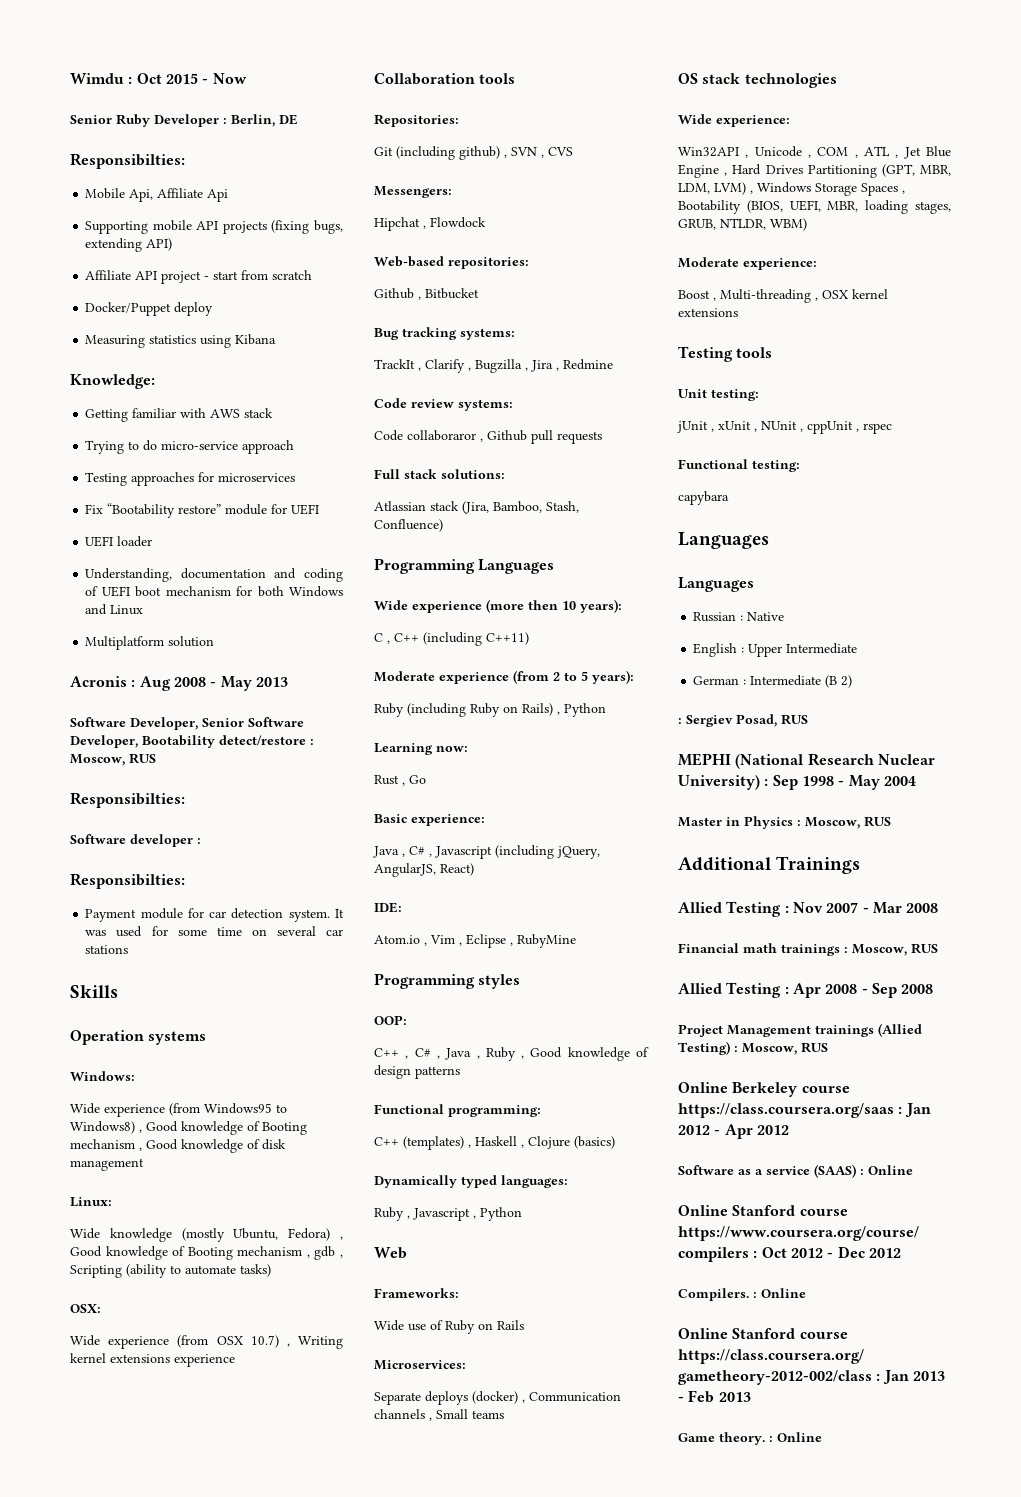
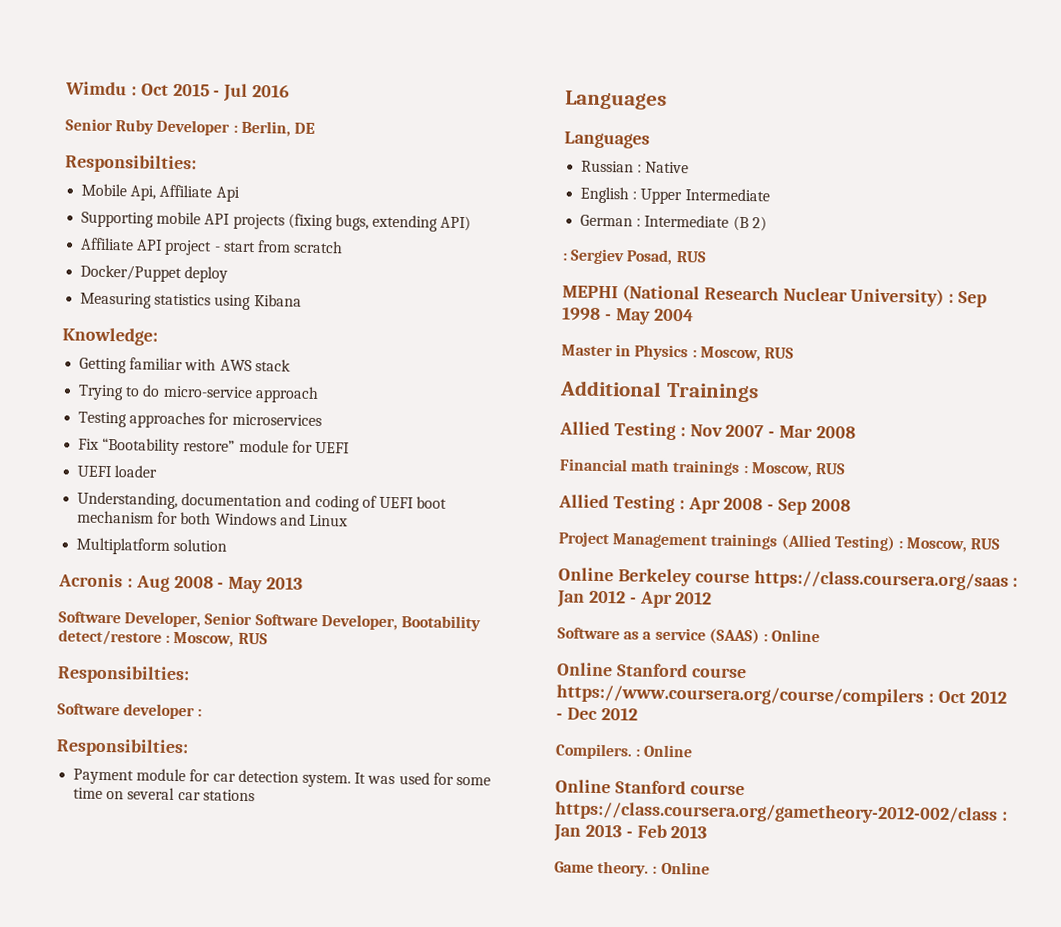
[212,73,247,84] Now -> [223,83,291,102] Jul 2016
[70,985,118,998] [70,1030,207,1045] [70,1071,135,1081] [70,1103,287,1117] [70,1121,307,1135] [70,1139,286,1153] [70,1158,144,1171] [70,1197,112,1207] [70,1228,344,1242] [70,1246,343,1260] [70,1264,271,1278] [70,1304,101,1313] [70,1335,343,1349] [70,1353,235,1367] [374,73,516,85] [374,114,459,127] [374,146,573,160] [374,186,452,198] [374,217,486,231] [374,256,529,269] [374,288,479,300] [374,327,515,340] [374,359,613,373] [374,398,513,411] [374,430,602,444] [374,469,505,479] [374,501,579,514] [374,519,443,532] [374,558,555,574] [374,599,622,613] [374,632,529,646] [374,670,634,684] [374,703,606,717] [374,743,468,755] [374,775,426,786] [374,814,485,826] [373,845,600,859] [374,863,474,877] [374,902,402,913] [374,934,576,948] [374,973,521,989] [374,1015,407,1025] [374,1047,649,1061] [374,1065,460,1079] [374,1104,541,1117] [374,1136,615,1150] [374,1175,568,1188] [374,1207,522,1221] [374,1247,407,1259] [374,1288,459,1298] [374,1320,524,1334] [374,1360,466,1370] [374,1391,621,1405] [374,1409,504,1421] [678,73,837,88] [678,114,790,127] [678,146,951,159] [678,164,951,178] [678,182,905,196] [678,200,951,214] [678,218,807,231] [678,257,817,270] [678,289,888,303] [678,308,738,317] [678,346,773,362] [678,389,759,401] [677,421,892,434] [678,459,800,472] [678,491,729,505] // Skills // Operation systems // Windows: // Wide experience (from Windows95 to Windows8) , Good knowledge of Booting mechanism , Good knowledge of disk management // Linux: // Wide knowledge (mostly Ubuntu, Fedora) , Good knowledge of Booting mechanism , gdb , Scripting (ability to automate tasks) // OSX: // Wide experience (from OSX 10.7) , Writing kernel extensions experience // Collaboration tools // Repositories: // Git (including github) , SVN , CVS // Messengers: // Hipchat , Flowdock // Web-based repositories: // Github , Bitbucket // Bug tracking systems: // TrackIt , Clarify , Bugzilla , Jira , Redmine // Code review systems: // Code collaboraror , Github pull requests // Full stack solutions: // Atlassian stack (Jira, Bamboo, Stash, Confluence) // Programming Languages // Wide experience (more then 10 years): // C , C++ (including C++11) // Moderate experience (from 2 to 5 years): // Ruby (including Ruby on Rails) , Python // Learning now: // Rust , Go // Basic experience: // Java , C# , Javascript (including jQuery, AngularJS, React) // IDE: // Atom.io , Vim , Eclipse , RubyMine // Programming styles // OOP: // C++ , C# , Java , Ruby , Good knowledge of design patterns // Functional programming: // C++ (templates) , Haskell , Clojure (basics) // Dynamically typed languages: // Ruby , Javascript , Python // Web // Frameworks: // Wide use of Ruby on Rails // Microservices: // Separate deploys (docker) , Communication channels , Small teams // OS stack technologies // Wide experience: // Win32API , Unicode , COM , ATL , Jet Blue Engine , Hard Drives Partitioning (GPT, MBR, LDM, LVM) , Windows Storage Spaces , Bootability (BIOS, UEFI, MBR, loading stages, GRUB, NTLDR, WBM) // Moderate experience: // Boost , Multi-threading , OSX kernel extensions // Testing tools // Unit testing: // jUnit , xUnit , NUnit , cppUnit , rspec // Functional testing: // capybara -> (255, 795) none

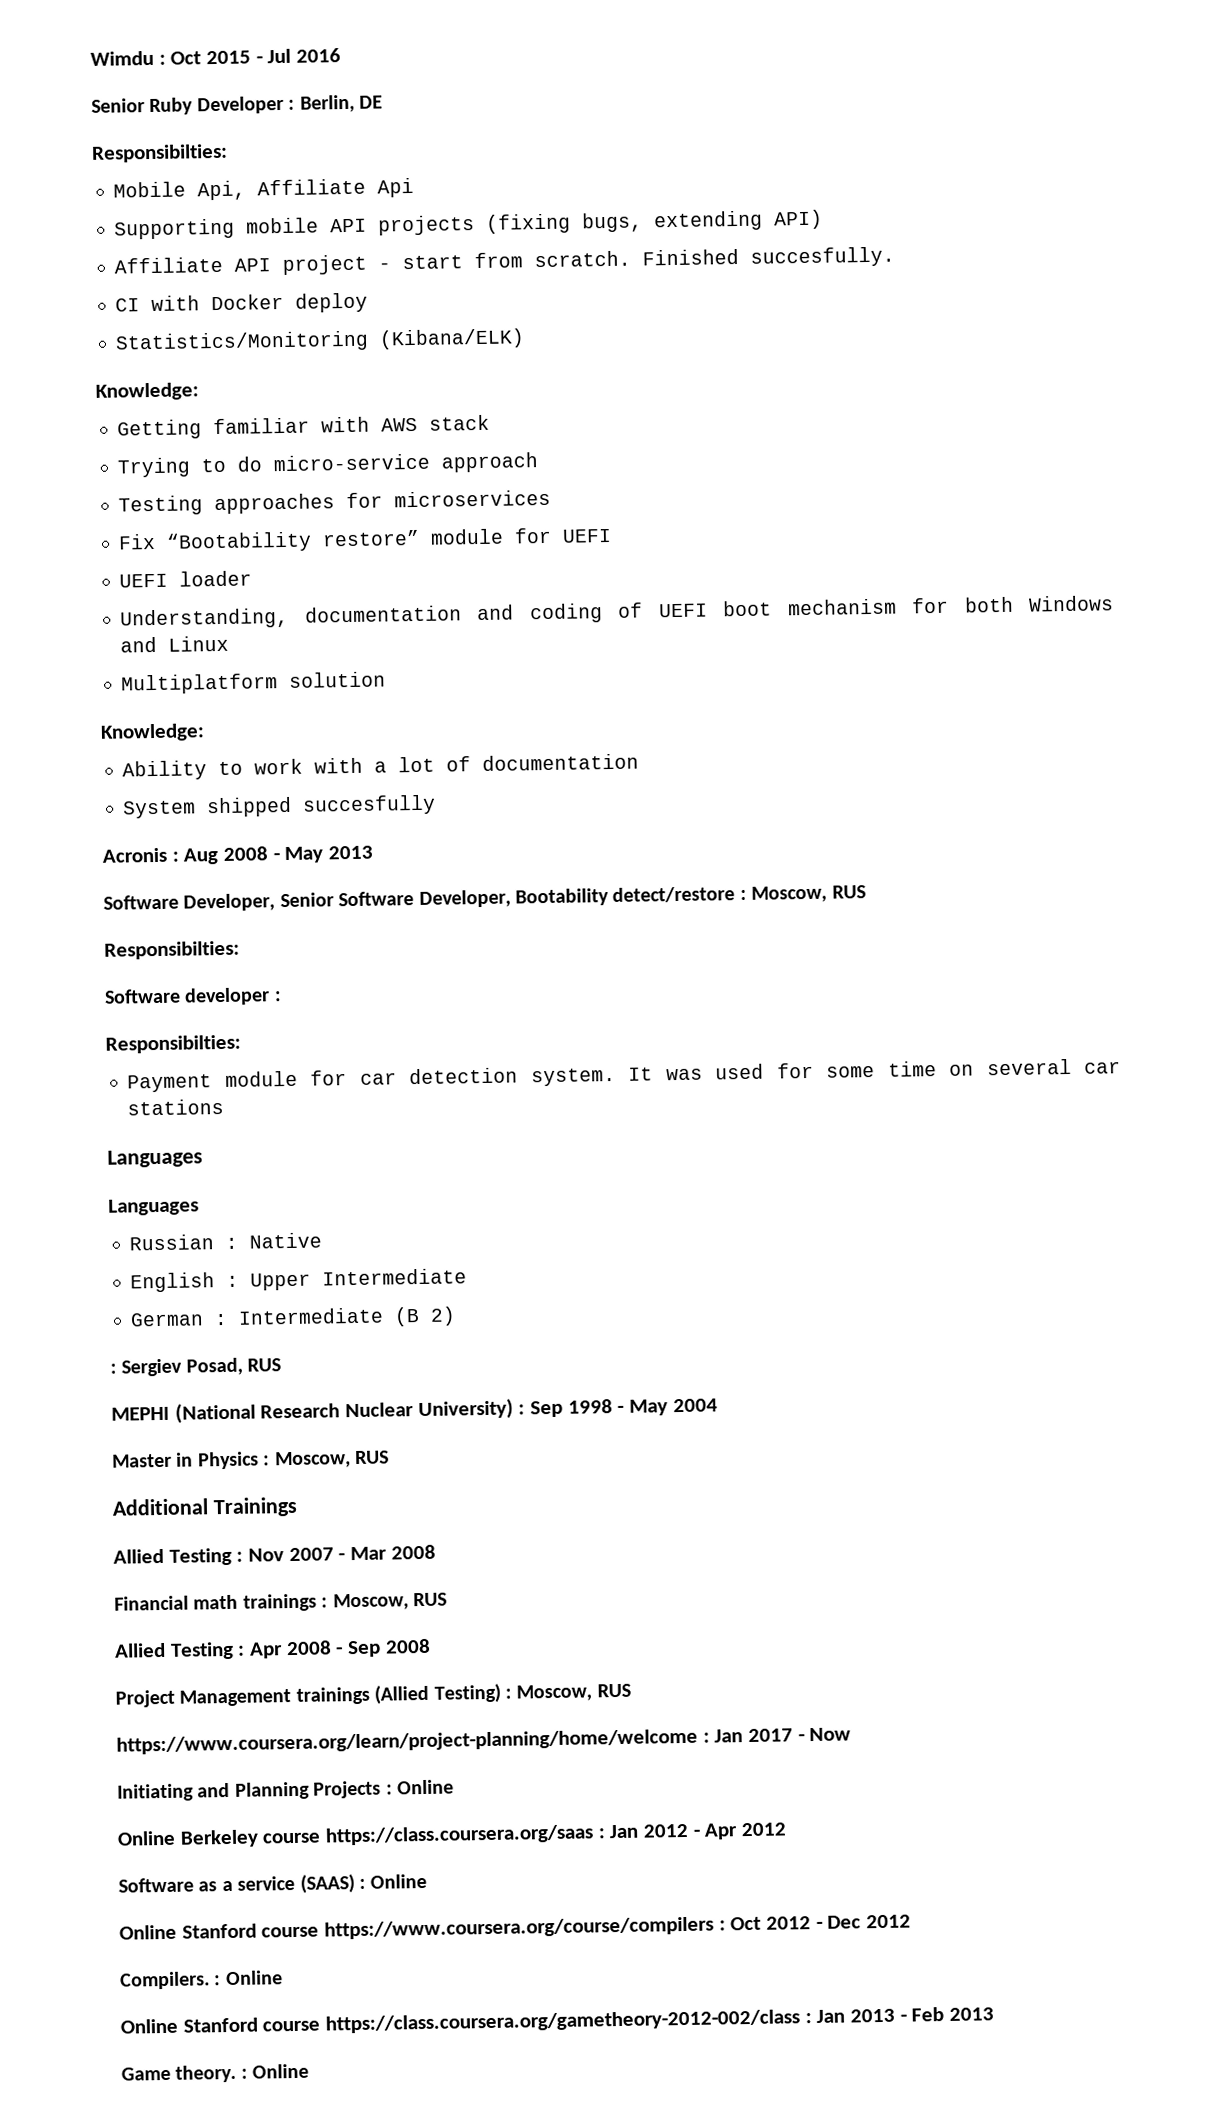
[293,240,344,254] [80,264,229,283] [80,292,302,311] scratch // Docker/Puppet deploy // Measuring statistics using Kibana -> [534,246,896,268] [115,292,369,313] [115,328,526,354] scratch. Finished succesfully. // CI with Docker deploy // Statistics/Monitoring (Kibana/ELK)
(228, 545) none -> [100,723,205,742] [122,753,640,781] [123,794,437,819] // Knowledge: // Ability to work with a lot of documentation // System shipped succesfully
(1001, 544) none -> [116,1727,852,1755] [117,1779,454,1802] // https://www.coursera.org/learn/project-planning/home/welcome : Jan 2017 - Now // Initiating and Planning Projects : Online

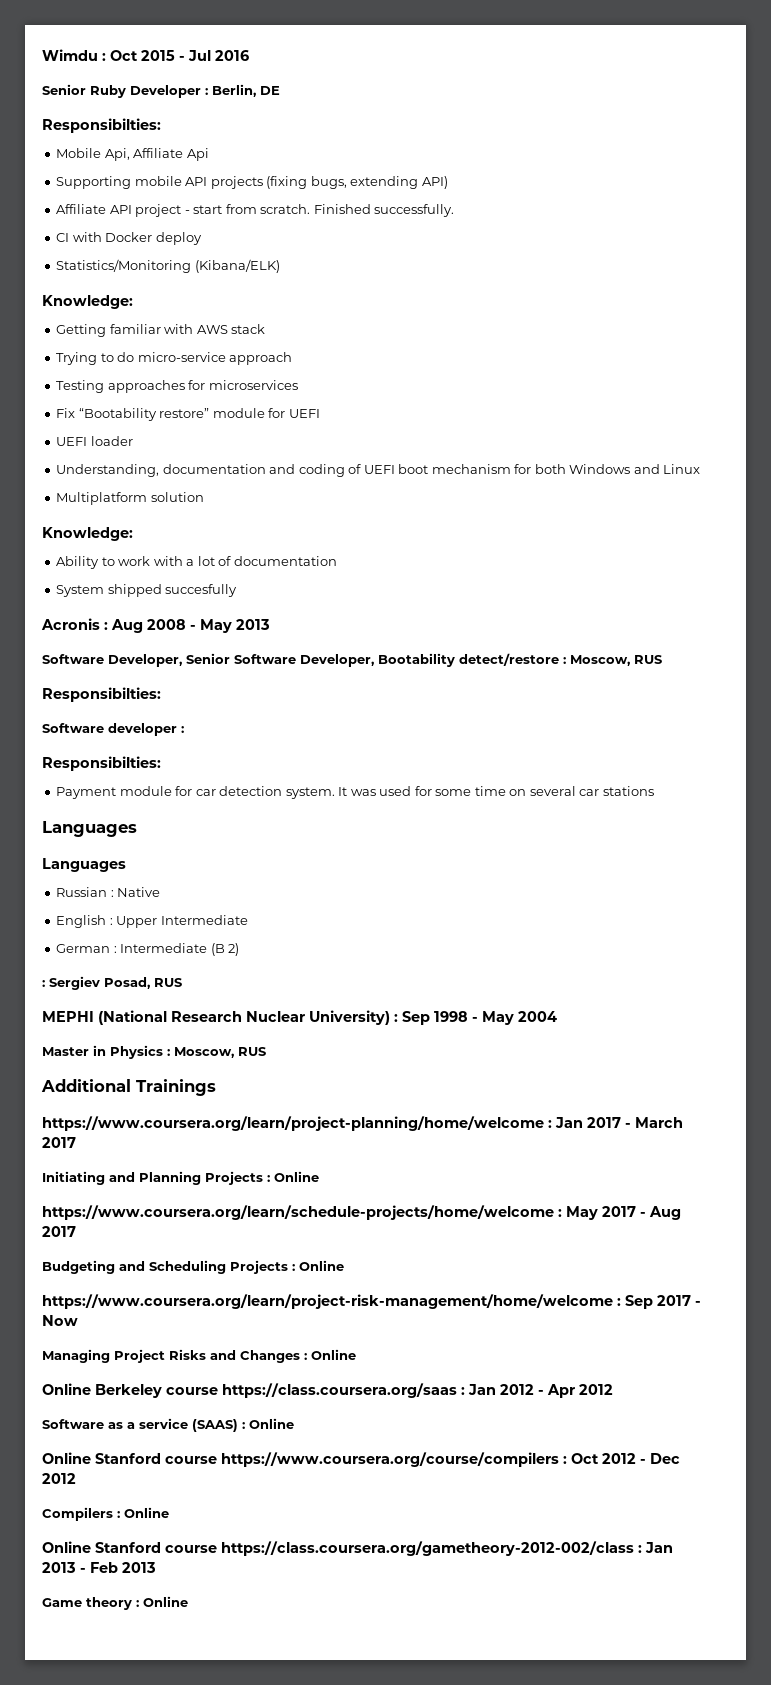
[750,246,896,268] succesfully. -> [374,204,455,217] successfully.
[113,1544,436,1566] [114,1592,447,1612] [114,1638,431,1660] [115,1683,631,1708] // Allied Testing : Nov 2007 - Mar 2008 // Financial math trainings : Moscow, RUS // Allied Testing : Apr 2008 - Sep 2008 // Project Management trainings (Allied Testing) : Moscow, RUS -> (216, 1087) none
[809,1727,852,1742] Now -> [635,1117,683,1128] [42,1137,76,1148] March 2017
(454, 1787) none -> [42,1205,681,1220] [42,1226,76,1237] [42,1260,344,1274] [42,1294,701,1309] [42,1315,78,1326] [42,1349,356,1363] // https://www.coursera.org/learn/schedule-projects/home/welcome : May 2017 - Aug 2017 // Budgeting and Scheduling Projects : Online // https://www.coursera.org/learn/project-risk-management/home/welcome : Sep 2017 - Now // Managing Project Risks and Changes : Online
[120,1971,210,1990] Compilers. -> [42,1507,113,1521] Compilers
[175,2064,237,2083] theory. -> [86,1597,132,1610] theory

